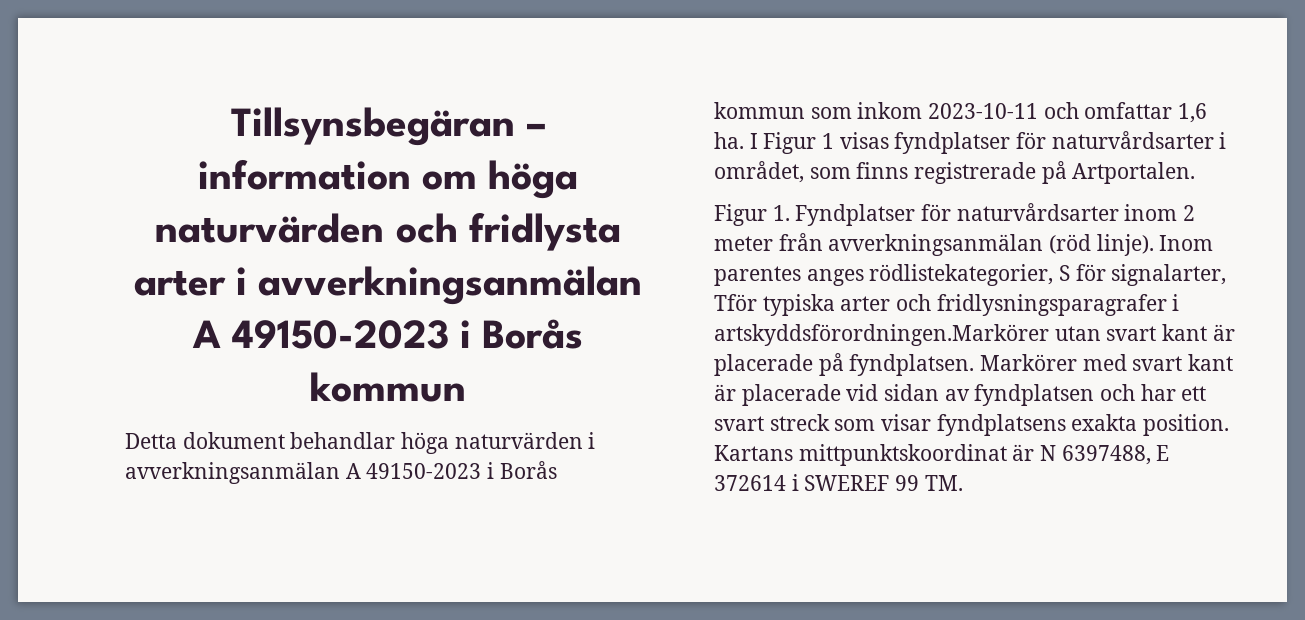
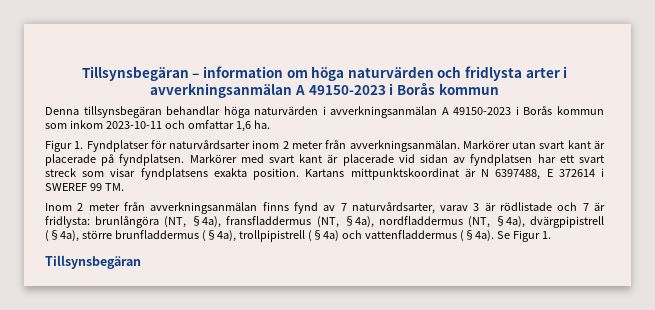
[125,432,285,449] Detta dokument -> [45,106,162,118] Denna tillsynsbegäran
[749,131,1227,154] [714,161,1196,184] I Figur 1 visas fyndplatser för naturvårdsarter i området, som finns registrerade på Artportalen. -> (270, 124) none
[828,234,1214,256] [714,264,1227,286] [714,294,1180,316] [714,324,1049,346] avverkningsanmälan (röd linje). Inom parentes anges rödlistekategorier, S för signalarter, Tför typiska arter och fridlysningsparagrafer i artskyddsförordningen.Markörer -> [349,140,510,152] avverkningsanmälan. Markörer
[1100,384,1136,401] och -> (533, 160) none
(963, 483) none -> [45,202,605,214] [45,216,605,228] [45,230,551,242] [45,255,141,269] // Inom 2 meter från avverkningsanmälan finns fynd av 7 naturvårdsarter, varav 3 är rödlistade och 7 är fridlysta: brunlångöra (NT, §4a), fransfladdermus (NT, §4a), nordfladdermus (NT, §4a), dvärgpipistrell (§4a), större brunfladdermus (§4a), trollpipistrell (§4a) och vattenfladdermus (§4a). Se Figur 1. // Tillsynsbegäran

